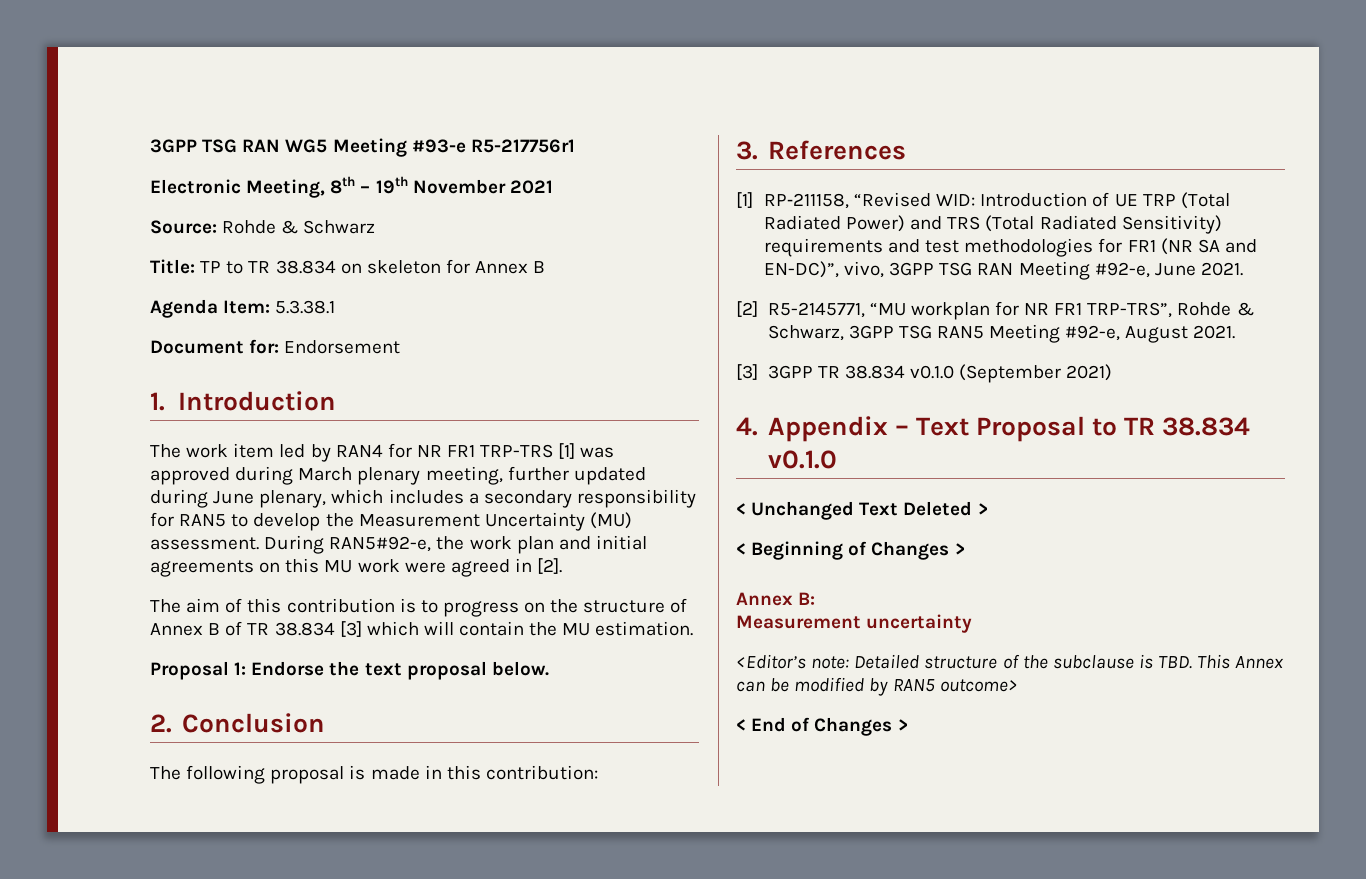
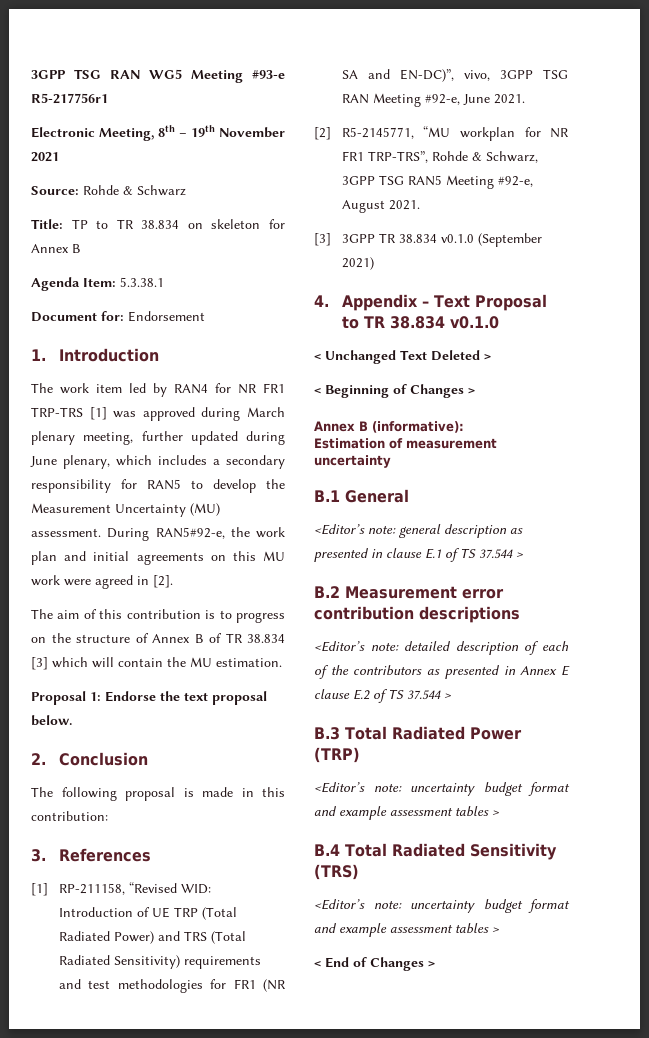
[798,592,816,605] [736,614,973,633] [736,654,1285,669] [736,677,1018,696] B: // Measurement uncertainty // <Editor’s note: Detailed structure of the subclause is TBD. This Annex can be modified by RAN5 outcome> -> [359,421,464,433] [314,438,497,449] [314,455,391,468] [314,489,409,503] [314,524,523,538] [314,548,523,562] [314,586,504,599] [314,606,520,623] [314,641,569,655] [314,665,570,679] [314,689,451,703] [314,726,522,740] [314,747,360,763] [314,782,570,796] [314,806,499,820] [314,843,557,860] [314,864,359,880] [314,899,570,913] [314,923,499,937] B (informative): // Estimation of measurement uncertainty // B.1 General // <Editor’s note: general description as presented in clause E.1 of TS 37.544 > // B.2 Measurement error contribution descriptions // <Editor’s note: detailed description of each of the contributors as presented in Annex E clause E.2 of TS 37.544 > // B.3 Total Radiated Power (TRP) // <Editor’s note: uncertainty budget format and example assessment tables > // B.4 Total Radiated Sensitivity (TRS) // <Editor’s note: uncertainty budget format and example assessment tables >

